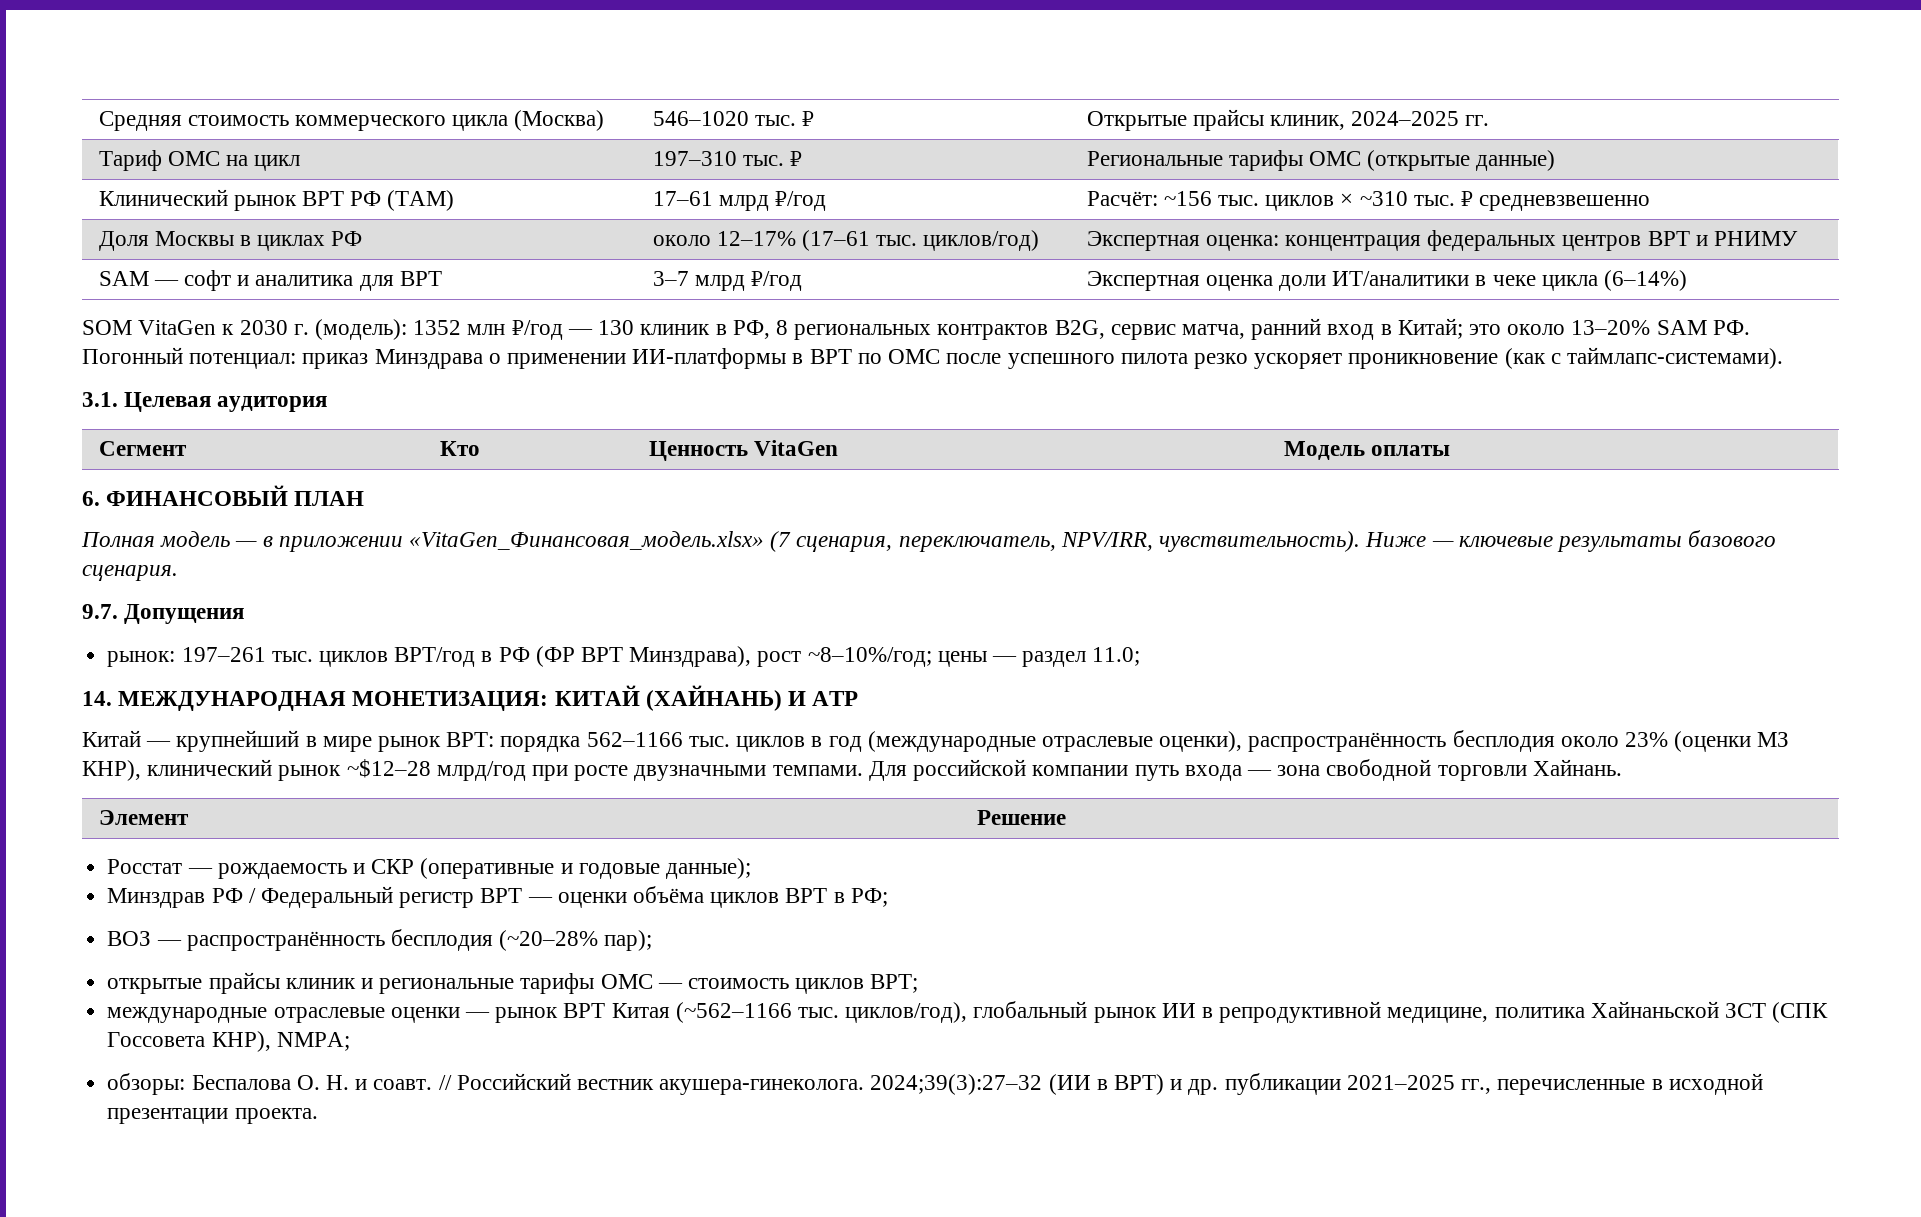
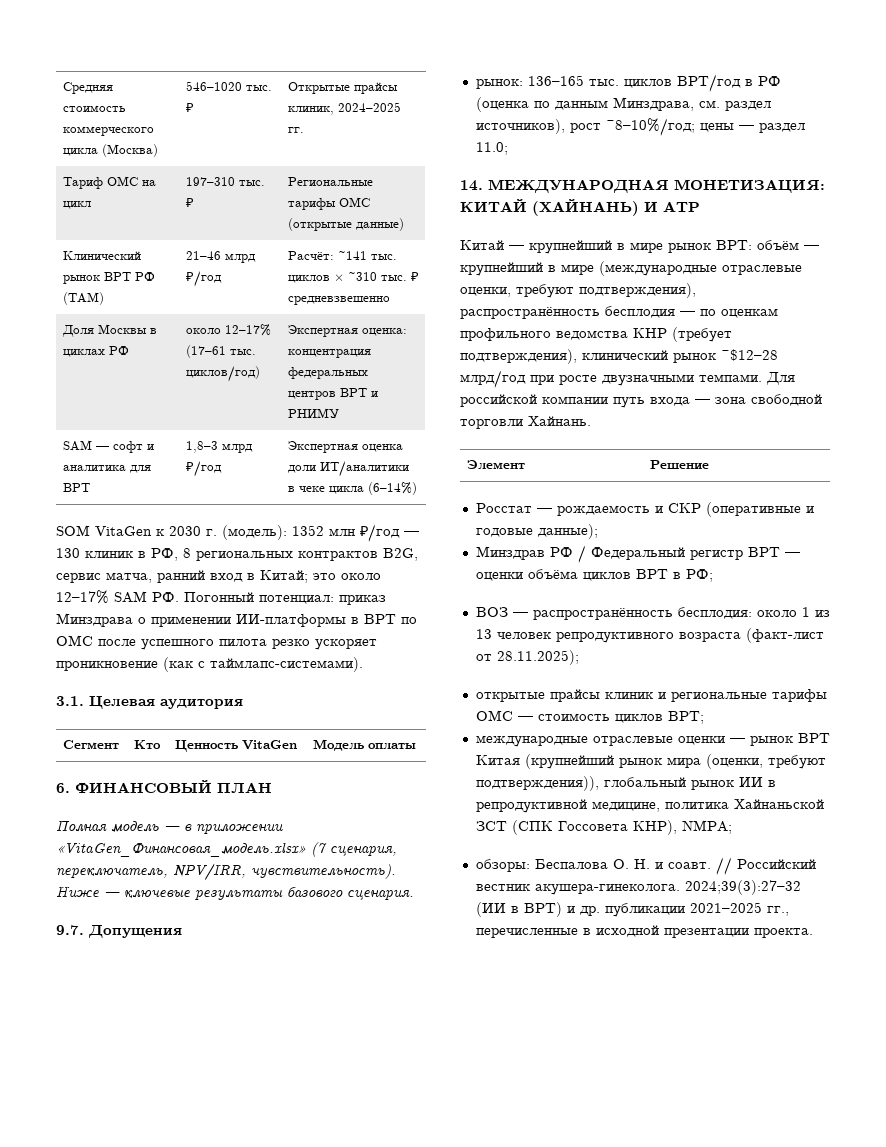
[652,191,713,206] 17–61 -> [185,251,221,260] 21–46
[1163,191,1212,206] ~156 -> [337,251,367,260] ~141
[652,271,689,286] 3–7 -> [185,441,218,453] 1,8–3
[1571,320,1651,335] 13–20% -> [56,590,109,604] 12–17%
[181,647,266,662] 197–261 -> [527,75,584,86] 136–165
[535,646,752,667] (ФР ВРТ Минздрава), -> [475,97,771,112] [475,119,565,134] (оценка по данным Минздрава, см. раздел источников),
[500,730,1790,752] [82,760,141,781] порядка 562–1166 тыс. циклов в год (международные отраслевые оценки), распространённость бесплодия около 23% (оценки МЗ КНР), -> [757,240,819,250] [460,261,802,276] [460,283,696,298] [460,306,778,319] [460,327,732,342] [460,349,577,364] объём — крупнейший в мире (международные отраслевые оценки, требуют подтверждения), распространённость бесплодия — по оценкам профильного ведомства КНР (требует подтверждения),
[390,929,653,951] бесплодия (~20–28% пар); -> [677,607,830,619] [475,628,824,643] [475,650,579,665] бесплодия: около 1 из 13 человек репродуктивного возраста (факт-лист от 28.11.2025);
[675,1002,968,1023] (~562–1166 тыс. циклов/год), -> [524,754,826,769] [475,776,599,791] (крупнейший рынок мира (оценки, требуют подтверждения)),

